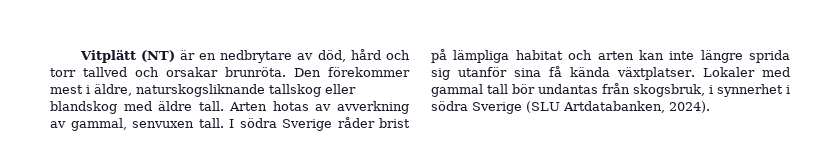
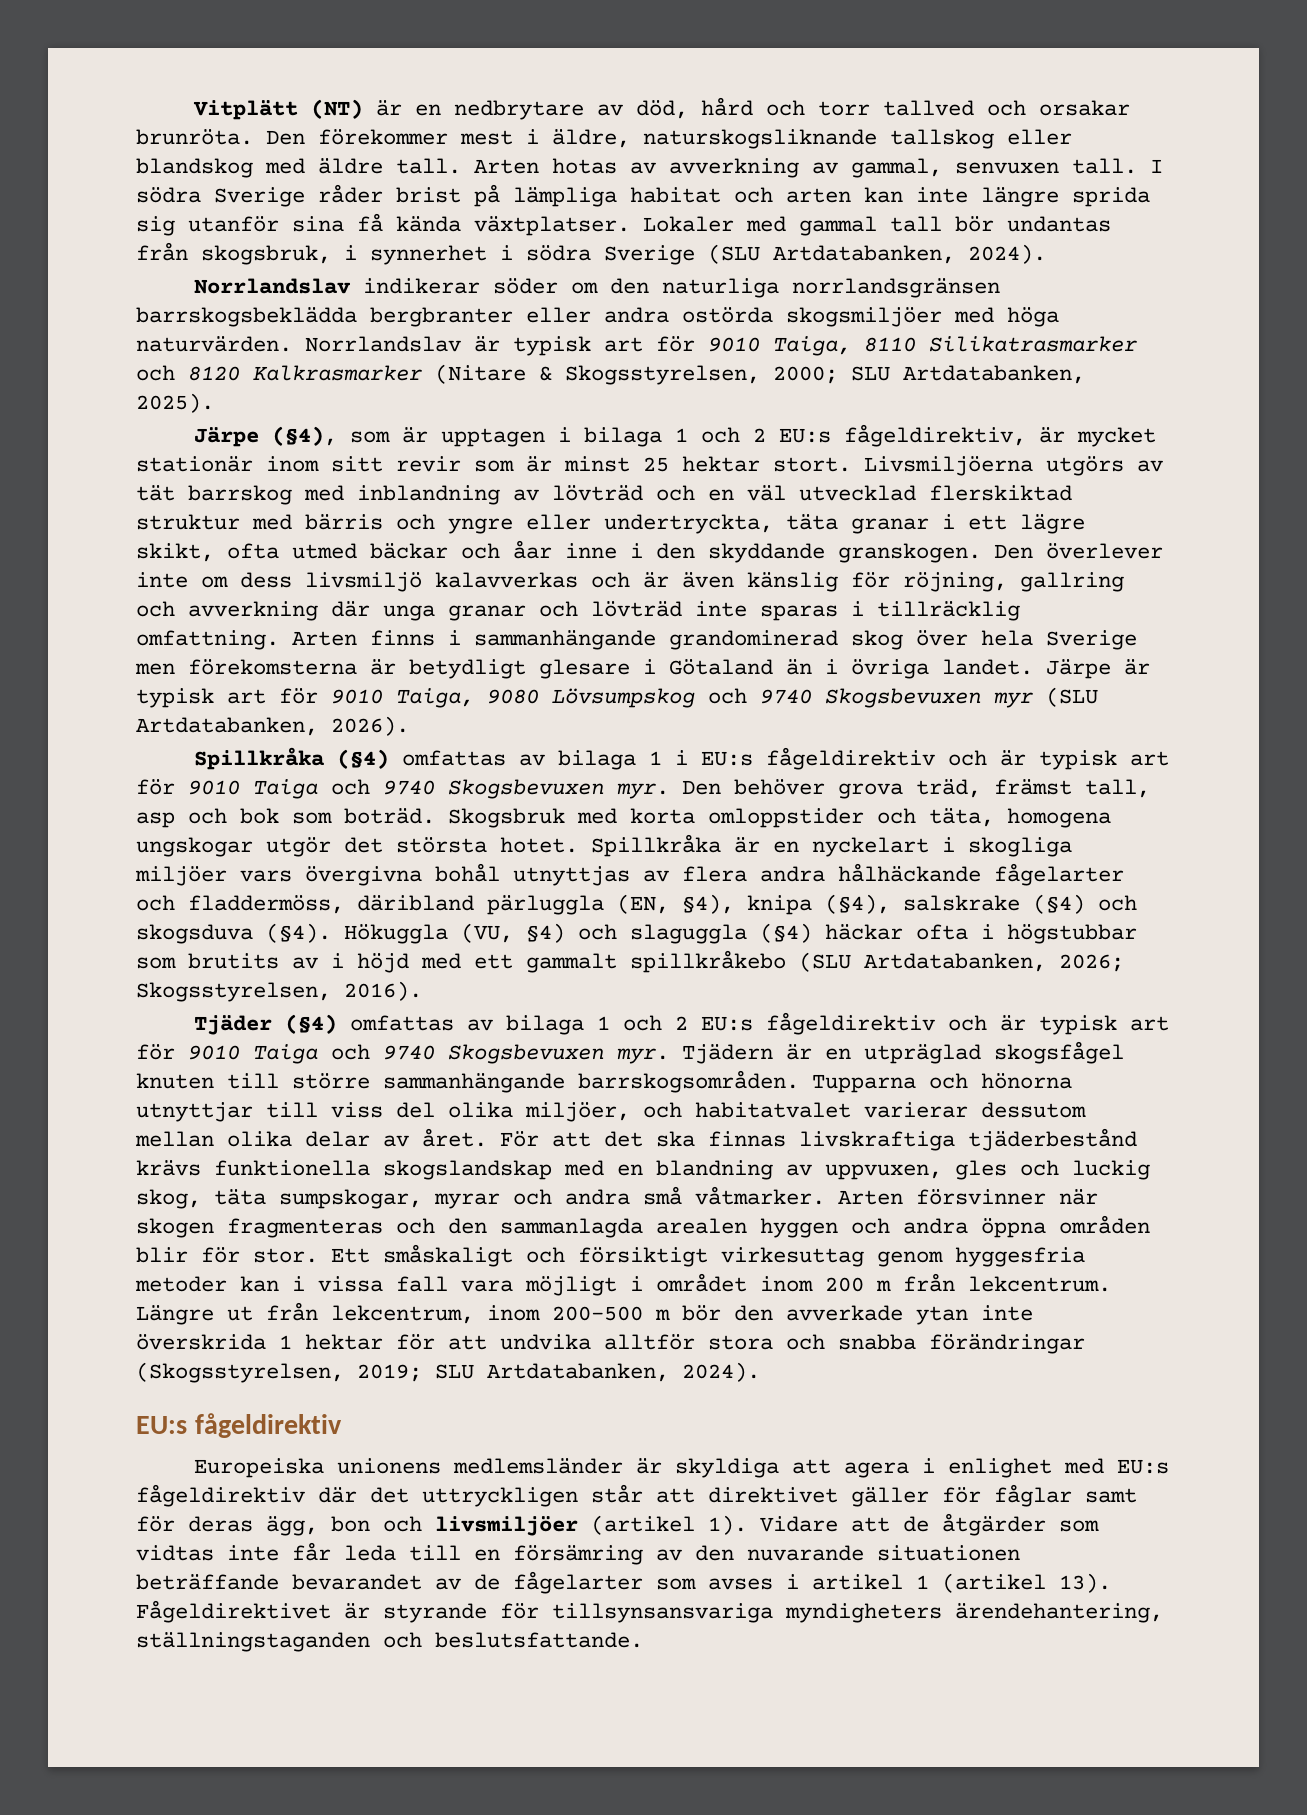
(710, 107) none -> [194,278,1001,298] [136,307,1059,327] [136,336,1138,356] [136,364,1085,385] [136,393,214,413] [194,424,1157,447] [136,456,1163,476] [136,485,1072,505] [136,514,1085,534] [136,540,1163,563] [136,572,1124,592] [136,601,1020,621] [136,630,1137,650] [135,659,1150,679] [136,687,1098,708] [136,716,409,736] [194,747,1170,770] [136,779,1150,799] [136,808,1111,828] [136,834,1072,857] [135,863,1124,886] [136,894,1137,915] [136,923,1137,944] [136,950,1124,973] [136,981,422,1002] [194,1012,1170,1035] [136,1041,1124,1064] [136,1070,1072,1093] [136,1102,1086,1122] [135,1128,1137,1151] [136,1160,1150,1180] [136,1186,1098,1209] [136,1215,1150,1238] [136,1244,1085,1267] [135,1273,1111,1296] [136,1302,1033,1325] [136,1334,1085,1354] [136,1362,760,1383] [136,1413,342,1438] [194,1458,1170,1478] [136,1484,1137,1507] [136,1513,1099,1536] [136,1542,1020,1565] [136,1571,1111,1594] [136,1600,1163,1623] [136,1632,643,1652] // Norrlandslav indikerar söder om den naturliga norrlandsgränsen barrskogsbeklädda bergbranter eller andra ostörda skogsmiljöer med höga naturvärden. Norrlandslav är typisk art för 9010 Taiga, 8110 Silikatrasmarker och 8120 Kalkrasmarker (Nitare & Skogsstyrelsen, 2000; SLU Artdatabanken, 2025). // Järpe (§4), som är upptagen i bilaga 1 och 2 EU:s fågeldirektiv, är mycket stationär inom sitt revir som är minst 25 hektar stort. Livsmiljöerna utgörs av tät barrskog med inblandning av lövträd och en väl utvecklad flerskiktad struktur med bärris och yngre eller undertryckta, täta granar i ett lägre skikt, ofta utmed bäckar och åar inne i den skyddande granskogen. Den överlever inte om dess livsmiljö kalavverkas och är även känslig för röjning, gallring och avverkning där unga granar och lövträd inte sparas i tillräcklig omfattning. Arten finns i sammanhängande grandominerad skog över hela Sverige men förekomsterna är betydligt glesare i Götaland än i övriga landet. Järpe är typisk art för 9010 Taiga, 9080 Lövsumpskog och 9740 Skogsbevuxen myr (SLU Artdatabanken, 2026). // Spillkråka (§4) omfattas av bilaga 1 i EU:s fågeldirektiv och är typisk art för 9010 Taiga och 9740 Skogsbevuxen myr. Den behöver grova träd, främst tall, asp och bok som boträd. Skogsbruk med korta omloppstider och täta, homogena ungskogar utgör det största hotet. Spillkråka är en nyckelart i skogliga miljöer vars övergivna bohål utnyttjas av flera andra hålhäckande fågelarter och fladdermöss, däribland pärluggla (EN, §4), knipa (§4), salskrake (§4) och skogsduva (§4). Hökuggla (VU, §4) och slaguggla (§4) häckar ofta i högstubbar som brutits av i höjd med ett gammalt spillkråkebo (SLU Artdatabanken, 2026; Skogsstyrelsen, 2016). // Tjäder (§4) omfattas av bilaga 1 och 2 EU:s fågeldirektiv och är typisk art för 9010 Taiga och 9740 Skogsbevuxen myr. Tjädern är en utpräglad skogsfågel knuten till större sammanhängande barrskogsområden. Tupparna och hönorna utnyttjar till viss del olika miljöer, och habitatvalet varierar dessutom mellan olika delar av året. För att det ska finnas livskraftiga tjäderbestånd krävs funktionella skogslandskap med en blandning av uppvuxen, gles och luckig skog, täta sumpskogar, myrar och andra små våtmarker. Arten försvinner när skogen fragmenteras och den sammanlagda arealen hyggen och andra öppna områden blir för stor. Ett småskaligt och försiktigt virkesuttag genom hyggesfria metoder kan i vissa fall vara möjligt i området inom 200 m från lekcentrum. Längre ut från lekcentrum, inom 200–500 m bör den avverkade ytan inte överskrida 1 hektar för att undvika alltför stora och snabba förändringar (Skogsstyrelsen, 2019; SLU Artdatabanken, 2024). // EU:s fågeldirektiv // Europeiska unionens medlemsländer är skyldiga att agera i enlighet med EU:s fågeldirektiv där det uttryckligen står att direktivet gäller för fåglar samt för deras ägg, bon och livsmiljöer (artikel 1). Vidare att de åtgärder som vidtas inte får leda till en försämring av den nuvarande situationen beträffande bevarandet av de fågelarter som avses i artikel 1 (artikel 13). Fågeldirektivet är styrande för tillsynsansvariga myndigheters ärendehantering, ställningstaganden och beslutsfattande.

